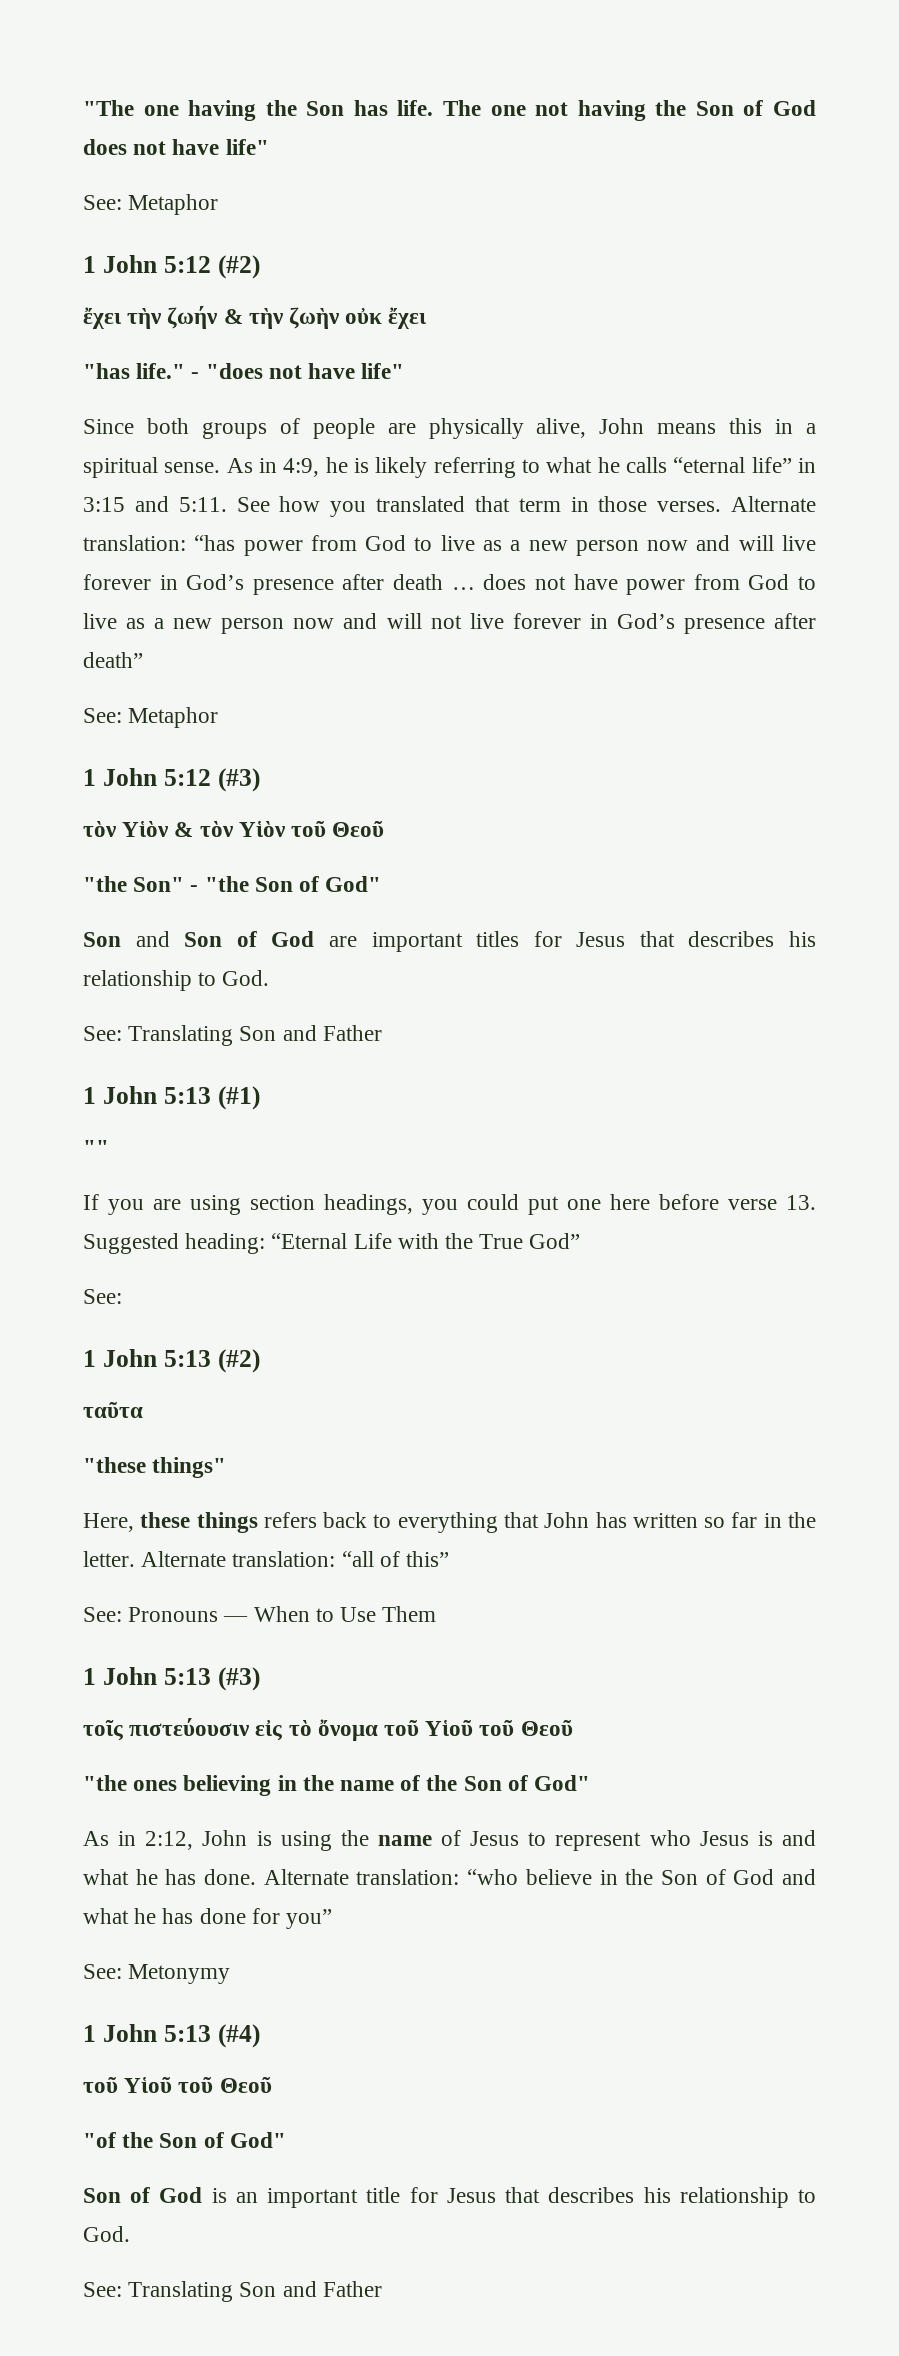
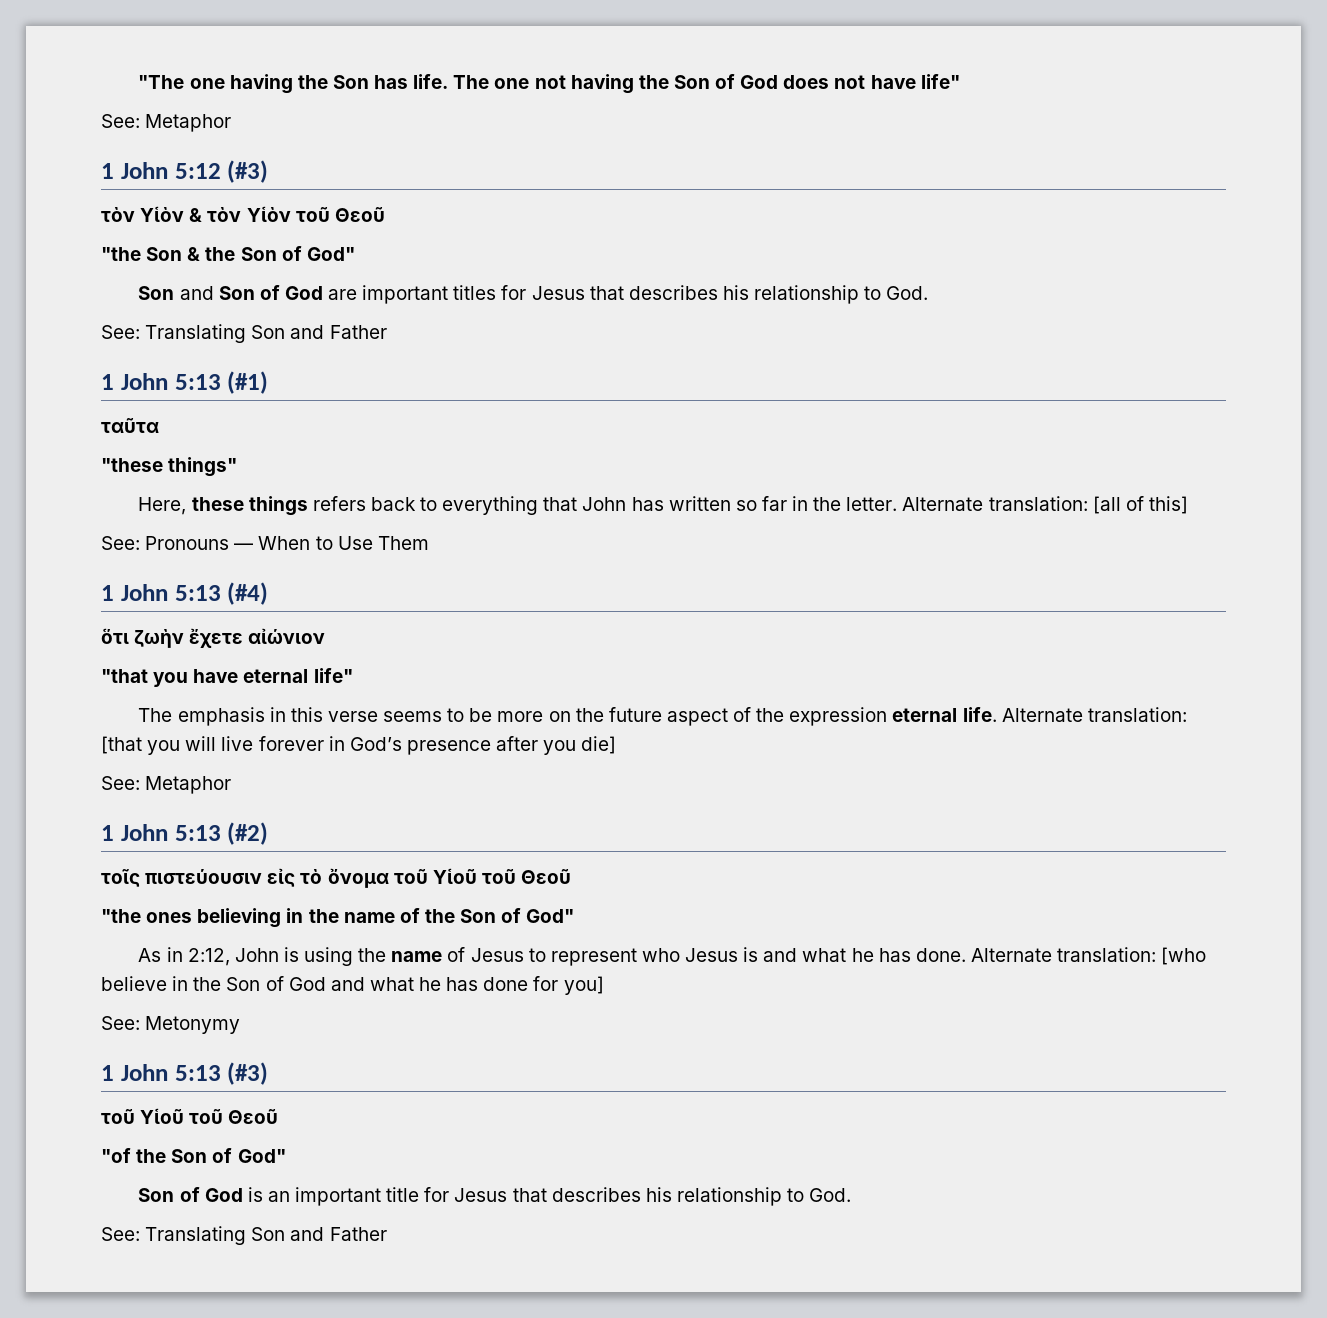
[83,255,260,279] [83,306,428,329] [83,363,405,379] [83,418,816,439] [83,457,817,478] [83,496,817,517] [83,535,817,556] [83,574,817,595] [83,613,816,634] [83,652,143,668] [83,707,219,728] // 1 John 5:12 (#2) // ἔχει τὴν ζωήν & τὴν ζωὴν οὐκ ἔχει // "has life." - "does not have life" // Since both groups of people are physically alive, John means this in a spiritual sense. As in 4:9, he is likely referring to what he calls “eternal life” in 3:15 and 5:11. See how you translated that term in those verses. Alternate translation: “has power from God to live as a new person now and will live forever in God’s presence after death … does not have power from God to live as a new person now and will not live forever in God’s presence after death” // See: Metaphor -> (232, 123) none
[133,876,249,892] Son" - "the -> [146,247,236,261] Son & the
[83,1140,109,1155] [83,1194,816,1215] [83,1233,581,1254] [83,1289,122,1304] [83,1349,260,1373] // "" // If you are using section headings, you could put one here before verse 13. Suggested heading: “Eternal Life with the True God” // See: // 1 John 5:13 (#2) -> (269, 382) none
[341,1551,450,1567] “all of this” -> [1092,496,1189,514] [all of this]
[217,1667,260,1691] (#3) -> [227,582,269,605] [101,628,326,648] [101,668,353,687] [138,707,1187,726] [101,736,617,755] [101,776,232,794] [101,822,269,845] (#4) // ὅτι ζωὴν ἔχετε αἰώνιον // "that you have eternal life" // The emphasis in this verse seems to be more on the future aspect of the expression eternal life. Alternate translation: [that you will live forever in God’s presence after you die] // See: Metaphor // 1 John 5:13 (#2)
[467,1869,519,1885] “who -> [1161,947,1207,965] [who
[286,1909,333,1929] you” -> [563,976,604,995] you]
[217,2024,260,2048] (#4) -> [227,1062,269,1085] (#3)

